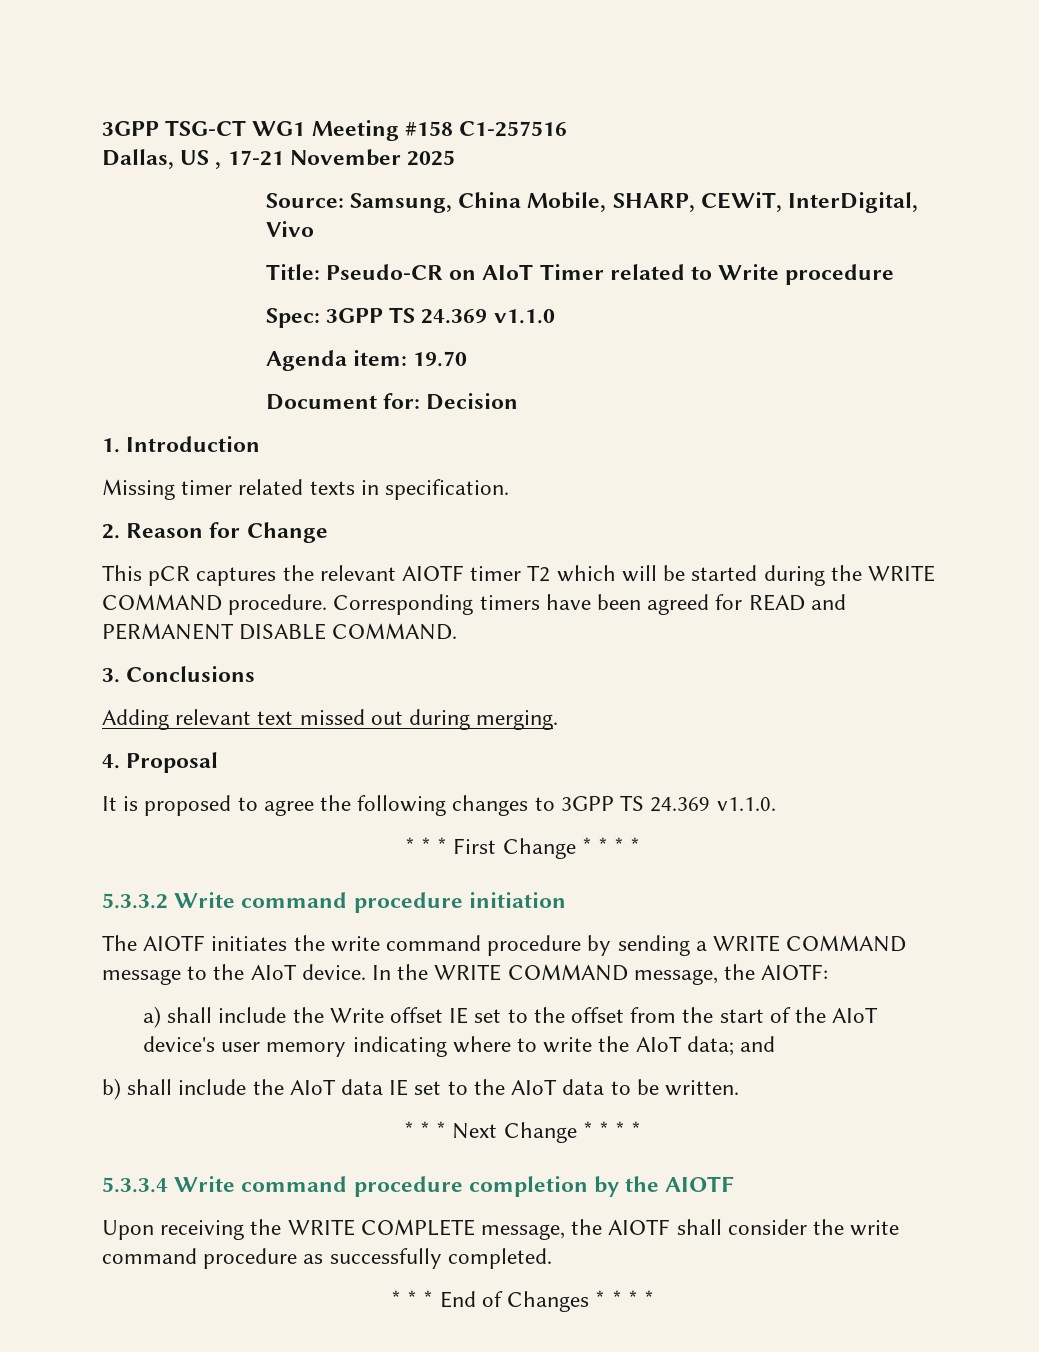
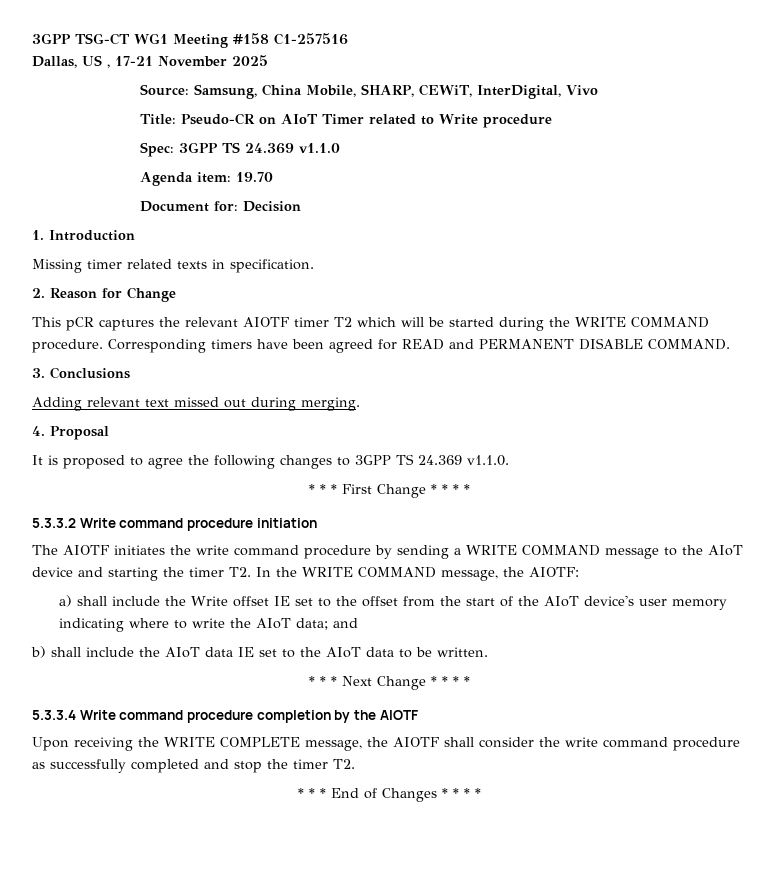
[301,964,366,980] device. -> [32,567,251,581] device and starting the timer T2.
[447,1248,552,1269] completed. -> [131,759,355,773] completed and stop the timer T2.

